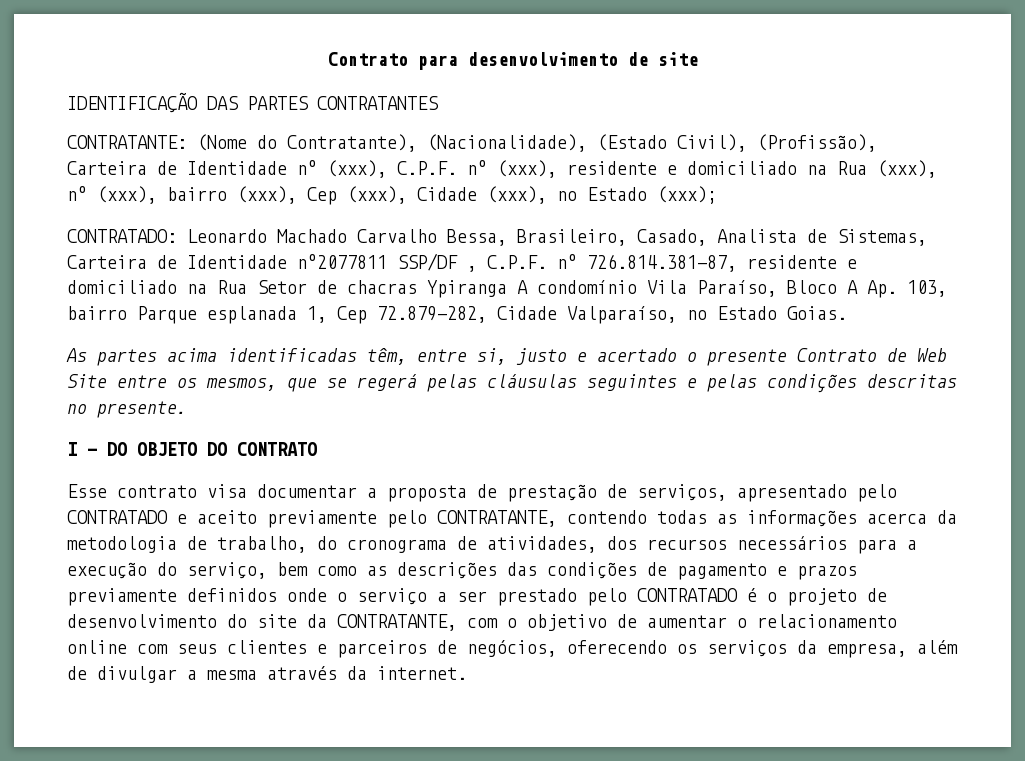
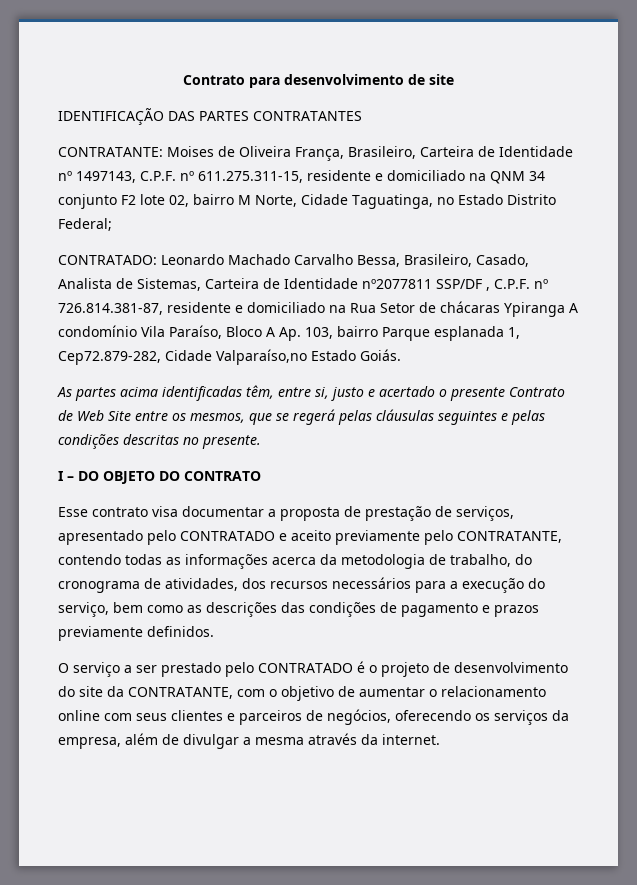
[197,134,877,152] (Nome do Contratante), (Nacionalidade), (Estado Civil), (Profissão), -> [167,146,416,161] Moises de Oliveira França, Brasileiro,
[327,160,937,178] [67,186,717,205] (xxx), C.P.F. nº (xxx), residente e domiciliado na Rua (xxx), nº (xxx), bairro (xxx), Cep (xxx), Cidade (xxx), no Estado (xxx); -> [76,170,545,184] [58,194,556,209] [58,218,112,231] 1497143, C.P.F. nº 611.275.311-15, residente e domiciliado na QNM 34 conjunto F2 lote 02, bairro M Norte, Cidade Taguatinga, no Estado Distrito Federal;
[347,280,417,294] chacras -> [440,301,500,313] chácaras
[337,306,847,324] Cep 72.879-282, Cidade Valparaíso, no Estado Goias. -> [58,349,401,365] Cep72.879-282, Cidade Valparaíso,no Estado Goiás.
[187,588,347,602] definidos onde o -> [147,626,214,637] [58,663,69,673] definidos. // O

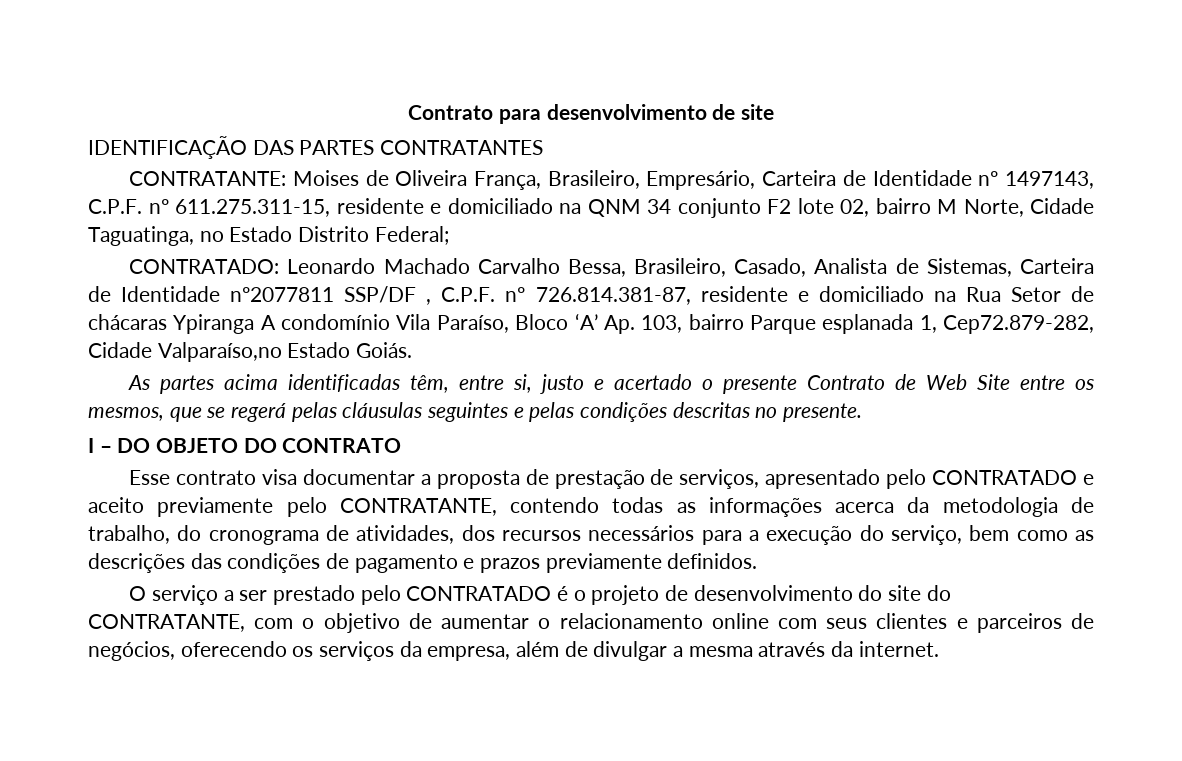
(416, 152) none -> [646,170,756,190] Empresário,
[266,327,275,337] A -> [574,313,598,330] ‘A’
[107,686,124,697] da -> [926,585,951,601] do

